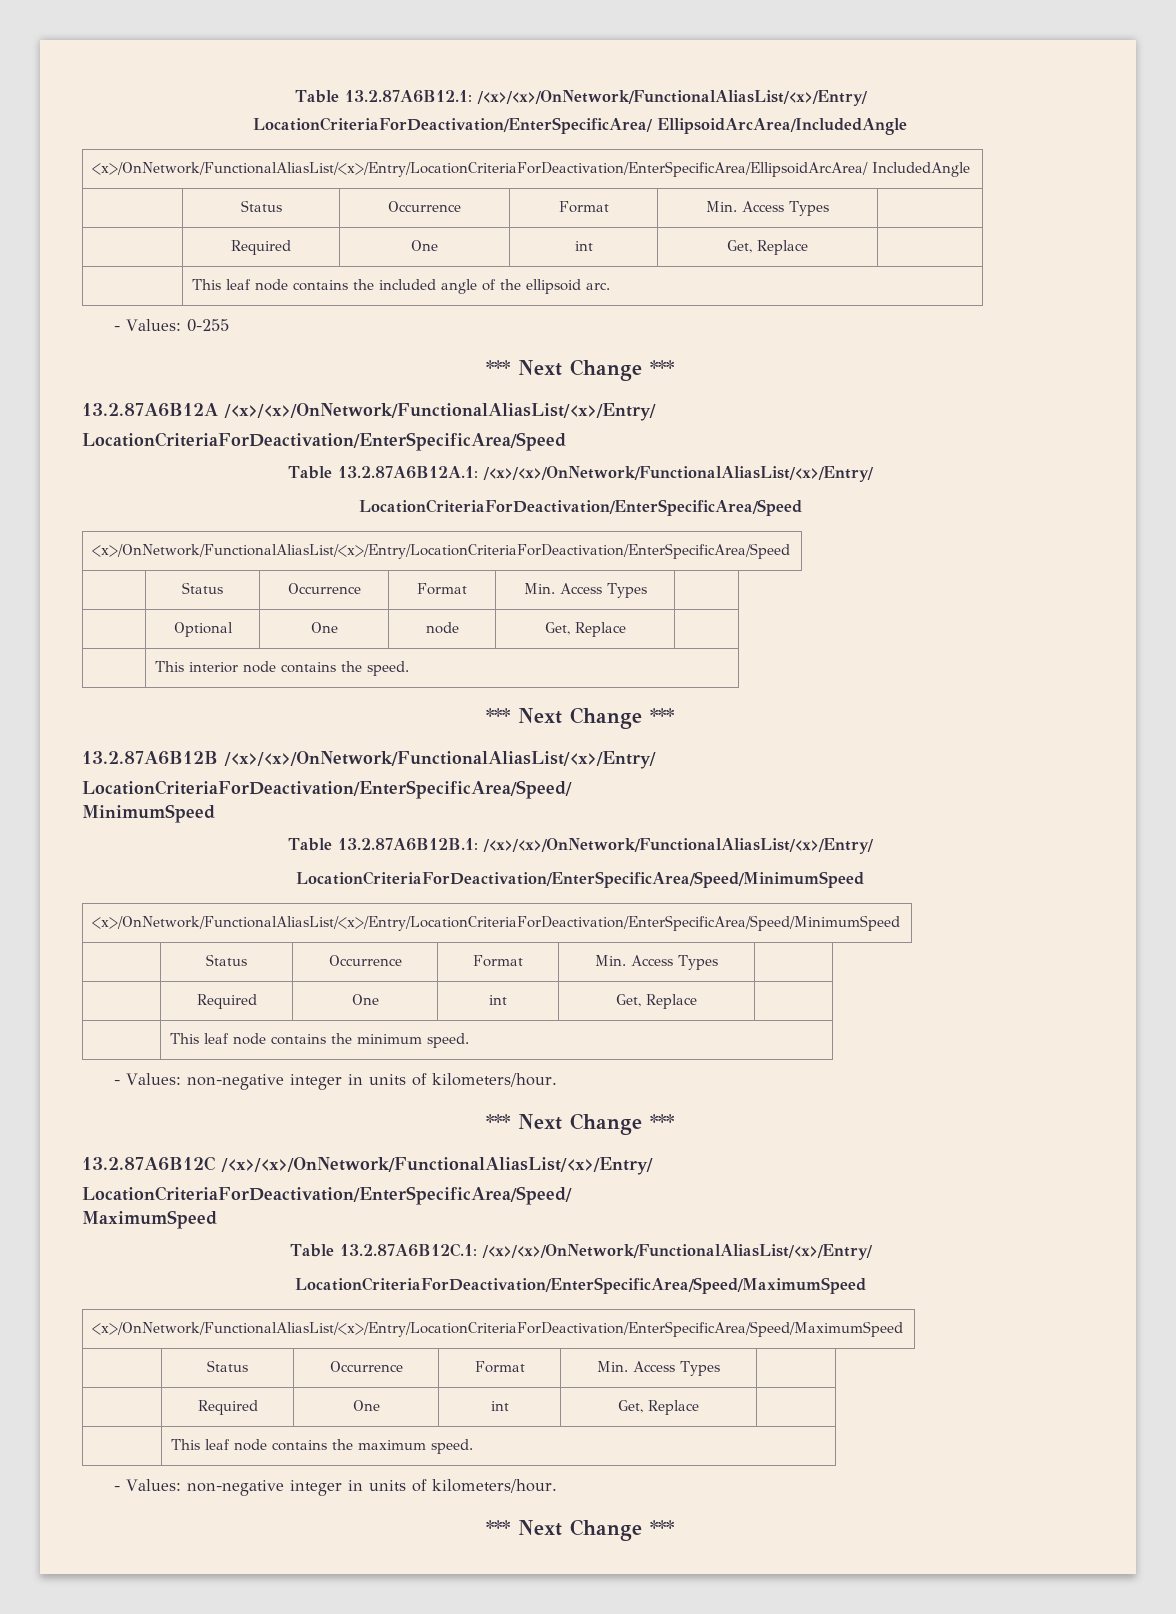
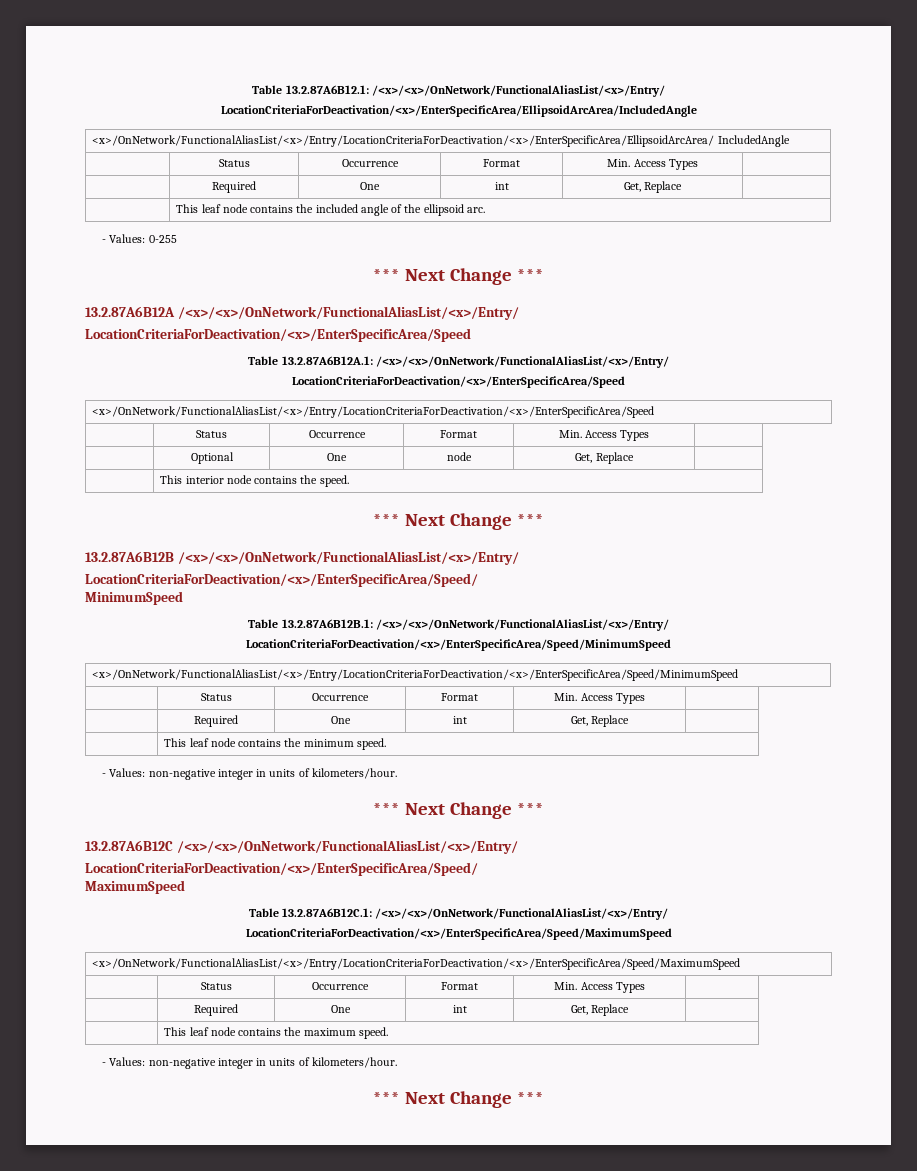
[253,117,907,135] [92,161,869,177] LocationCriteriaForDeactivation/EnterSpecificArea/ EllipsoidArcArea/IncludedAngle // <x>/OnNetwork/FunctionalAliasList/<x>/Entry/LocationCriteriaForDeactivation/EnterSpecificArea/EllipsoidArcArea/ -> [220,105,697,117] [92,135,715,147] LocationCriteriaForDeactivation/<x>/EnterSpecificArea/EllipsoidArcArea/IncludedAngle // <x>/OnNetwork/FunctionalAliasList/<x>/Entry/LocationCriteriaForDeactivation/<x>/EnterSpecificArea/EllipsoidArcArea/
[82,432,566,451] LocationCriteriaForDeactivation/EnterSpecificArea/Speed -> [85,328,471,342] LocationCriteriaForDeactivation/<x>/EnterSpecificArea/Speed
[358,499,802,516] [92,543,791,559] LocationCriteriaForDeactivation/EnterSpecificArea/Speed // <x>/OnNetwork/FunctionalAliasList/<x>/Entry/LocationCriteriaForDeactivation/EnterSpecificArea/Speed -> [292,376,625,388] [92,406,655,418] LocationCriteriaForDeactivation/<x>/EnterSpecificArea/Speed // <x>/OnNetwork/FunctionalAliasList/<x>/Entry/LocationCriteriaForDeactivation/<x>/EnterSpecificArea/Speed
[82,780,572,799] LocationCriteriaForDeactivation/EnterSpecificArea/Speed/ -> [85,573,478,587] LocationCriteriaForDeactivation/<x>/EnterSpecificArea/Speed/
[296,871,864,888] [92,915,901,931] LocationCriteriaForDeactivation/EnterSpecificArea/Speed/MinimumSpeed // <x>/OnNetwork/FunctionalAliasList/<x>/Entry/LocationCriteriaForDeactivation/EnterSpecificArea/Speed/MinimumSpeed -> [246,639,671,651] [92,669,739,681] LocationCriteriaForDeactivation/<x>/EnterSpecificArea/Speed/MinimumSpeed // <x>/OnNetwork/FunctionalAliasList/<x>/Entry/LocationCriteriaForDeactivation/<x>/EnterSpecificArea/Speed/MinimumSpeed
[82,1186,572,1205] LocationCriteriaForDeactivation/EnterSpecificArea/Speed/ -> [85,862,478,876] LocationCriteriaForDeactivation/<x>/EnterSpecificArea/Speed/
[294,1277,866,1294] [92,1321,904,1337] LocationCriteriaForDeactivation/EnterSpecificArea/Speed/MaximumSpeed // <x>/OnNetwork/FunctionalAliasList/<x>/Entry/LocationCriteriaForDeactivation/EnterSpecificArea/Speed/MaximumSpeed -> [245,928,672,940] [92,958,741,970] LocationCriteriaForDeactivation/<x>/EnterSpecificArea/Speed/MaximumSpeed // <x>/OnNetwork/FunctionalAliasList/<x>/Entry/LocationCriteriaForDeactivation/<x>/EnterSpecificArea/Speed/MaximumSpeed

